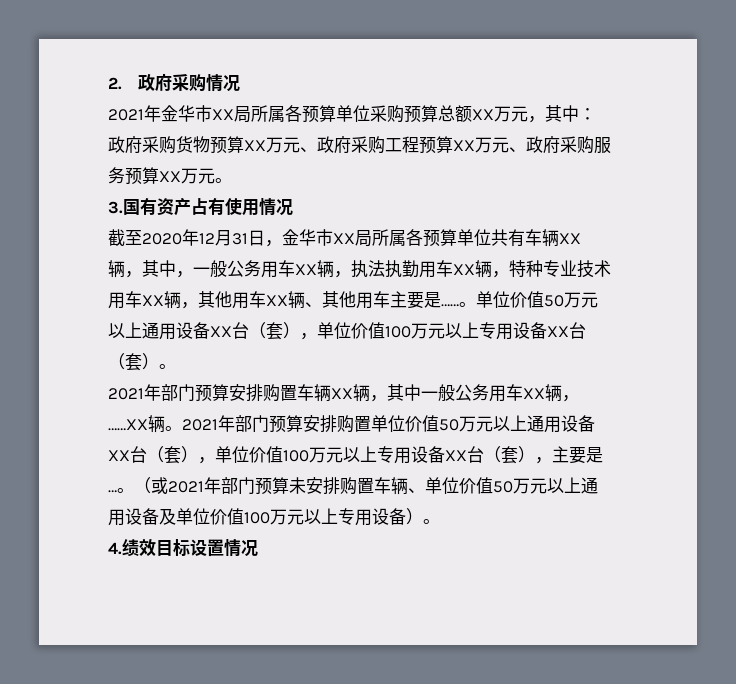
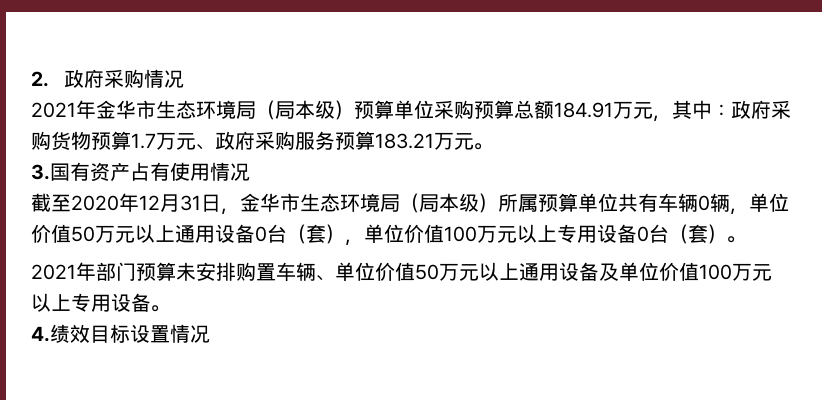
[212,105,302,123] XX局所属各 -> [156,100,354,120] 生态环境局（局本级）
[472,109,494,120] XX -> [554,102,613,118] 184.91
[244,136,475,154] XX万元、政府采购工程预算XX -> [131,133,156,149] 1.7
[159,171,181,182] XX -> [375,133,434,149] 183.21
[333,229,581,247] [108,260,611,278] [108,291,598,309] [108,322,232,340] XX局所属各预算单位共有车辆XX辆，其中，一般公务用车XX辆，执法执勤用车XX辆，特种专业技术用车XX辆，其他用车XX辆、其他用车主要是……。单位价值50万元以上通用设备XX -> [300,193,789,215] [31,224,267,243] 生态环境局（局本级）所属预算单位共有车辆0辆，单位价值50万元以上通用设备0
[547,326,569,337] XX -> [637,226,649,242] 0
[229,384,579,402] [108,415,595,433] [108,446,603,464] [108,477,289,495] 安排购置车辆XX辆，其中一般公务用车XX辆，……XX辆。2021年部门预算安排购置单位价值50万元以上通用设备XX台（套），单位价值100万元以上专用设备XX台（套），主要是…。（或2021年部门预算 -> (176, 271) none
[406,508,423,525] ） -> (151, 302) none

